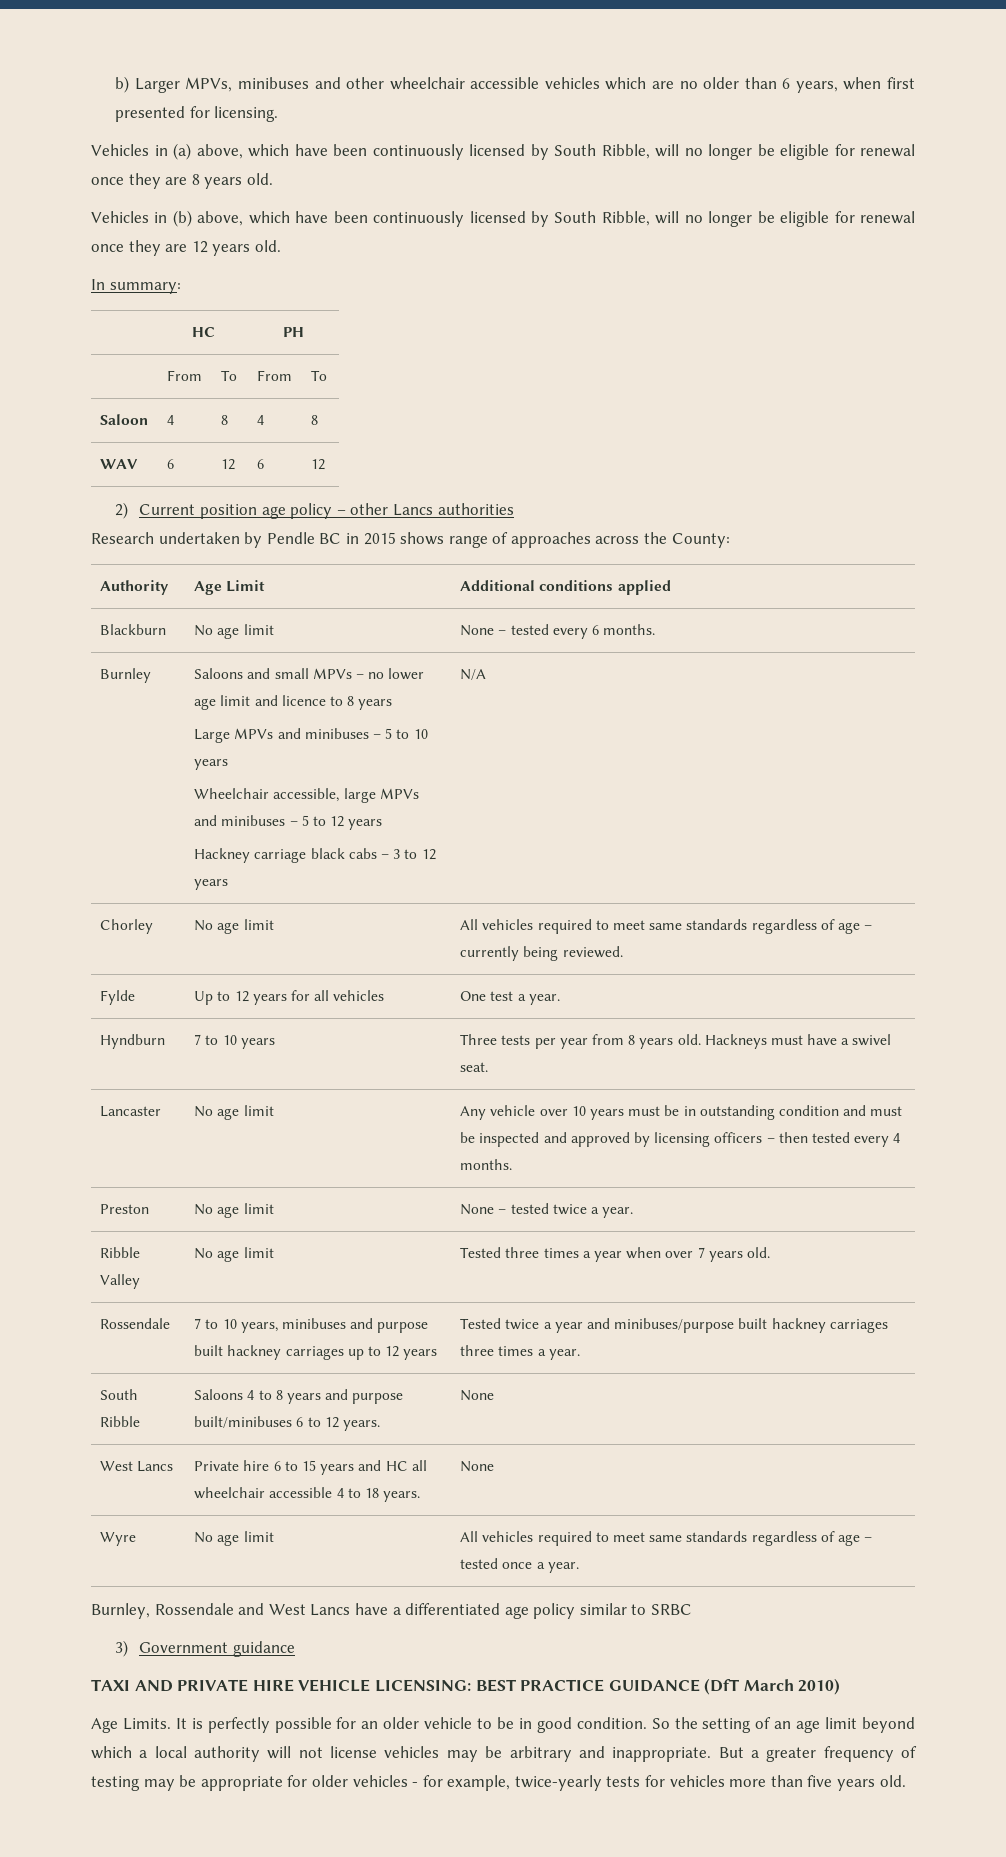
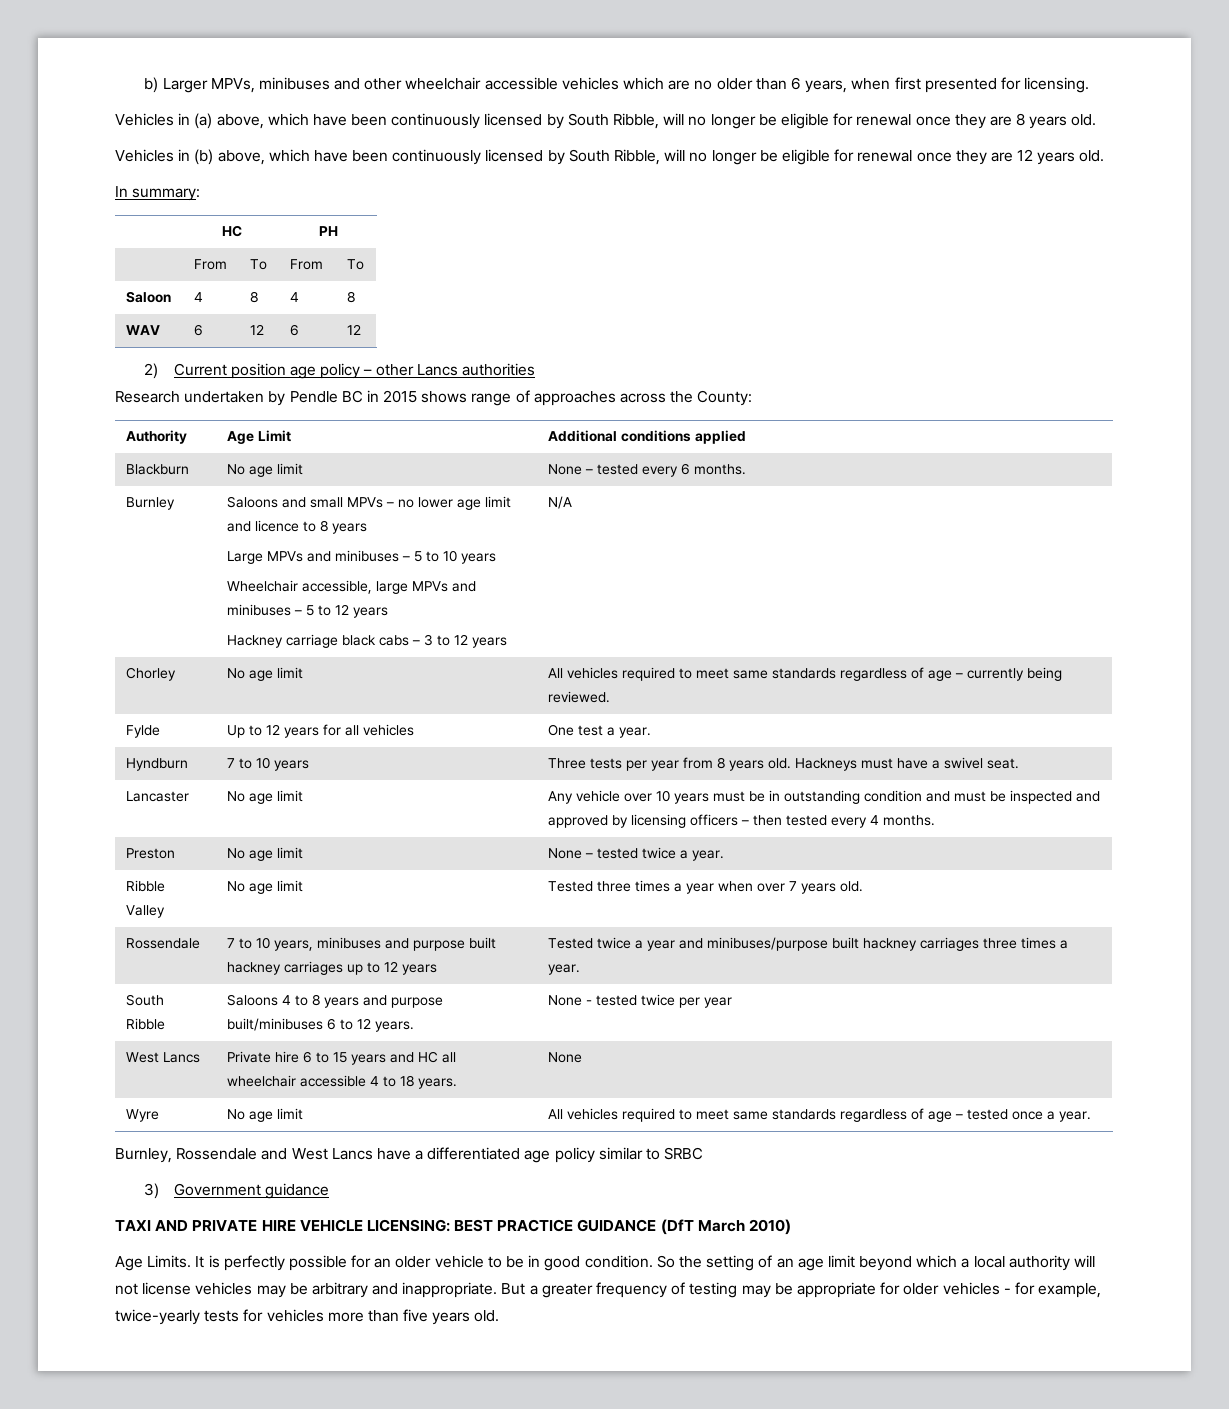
(495, 1395) none -> [586,994,733,1008] - tested twice per year

